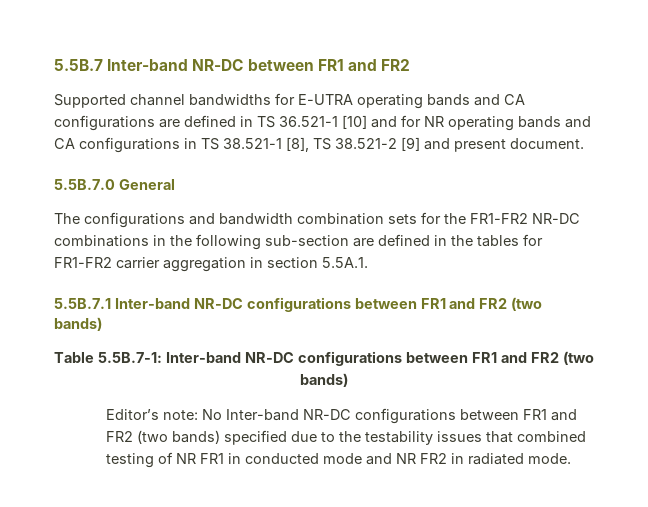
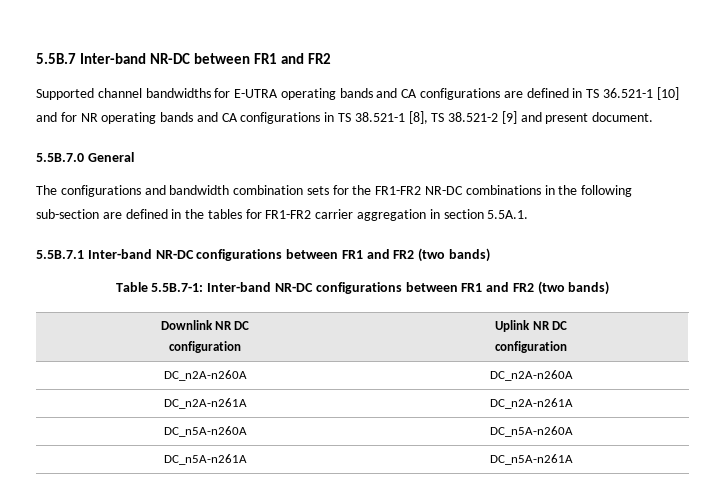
[106,408,578,424] [106,430,587,445] [106,452,572,468] // Editor’s note: No Inter-band NR-DC configurations between FR1 and FR2 (two bands) specified due to the testability issues that combined testing of NR FR1 in conducted mode and NR FR2 in radiated mode. -> [160,320,250,330] [169,341,241,353] [495,320,567,332] [495,341,567,353] [163,370,247,381] [489,370,573,381] [163,398,247,409] [489,398,573,409] [163,426,247,437] [489,426,573,437] [163,454,247,465] [489,454,573,465] // Downlink NR DC // configuration | Uplink NR DC // configuration // DC_n2A-n260A | DC_n2A-n260A // DC_n2A-n261A | DC_n2A-n261A // DC_n5A-n260A | DC_n5A-n260A // DC_n5A-n261A | DC_n5A-n261A

